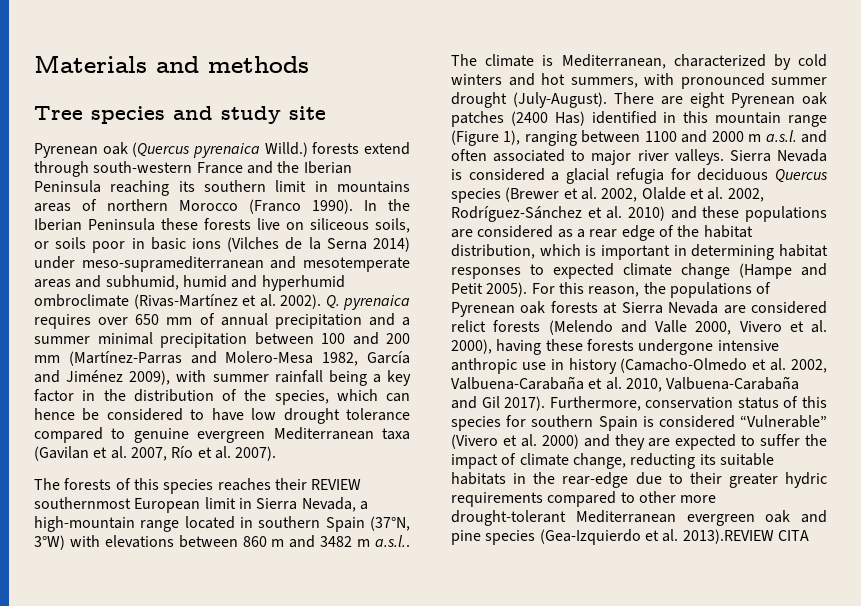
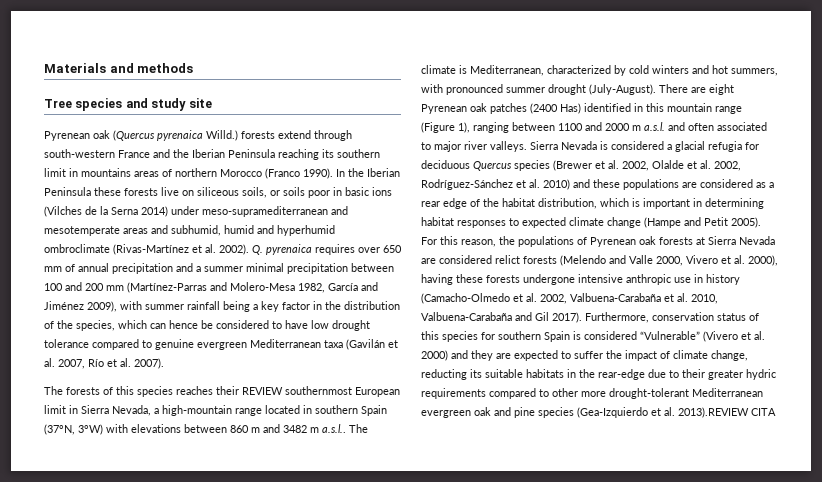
[34,446,89,461] (Gavilan -> [346,339,385,350] (Gavilán

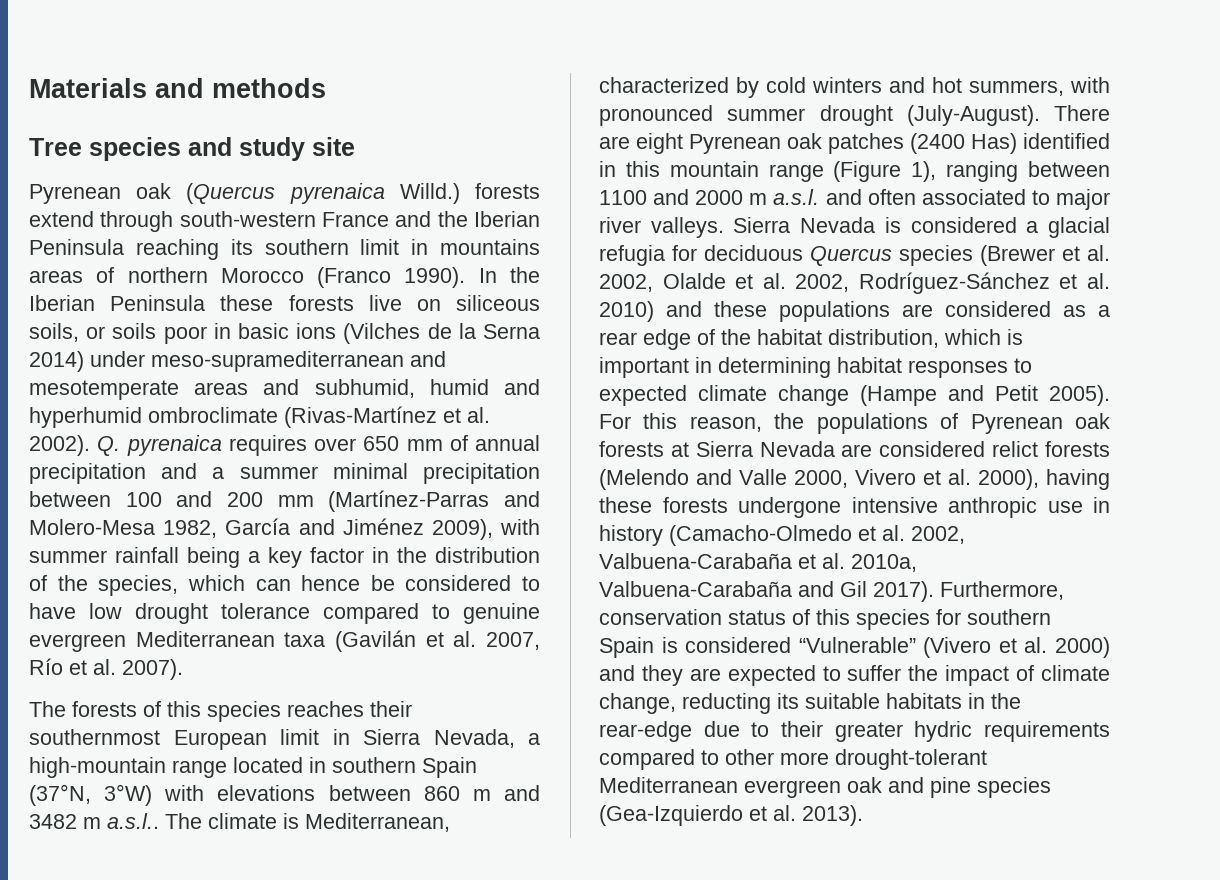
[242,387,283,395] REVIEW -> (412, 709) none
[691,294,718,304] 2010, -> [851,554,917,572] 2010a,
[678,407,776,418] 2013).REVIEW CITA -> [802,805,863,826] 2013).

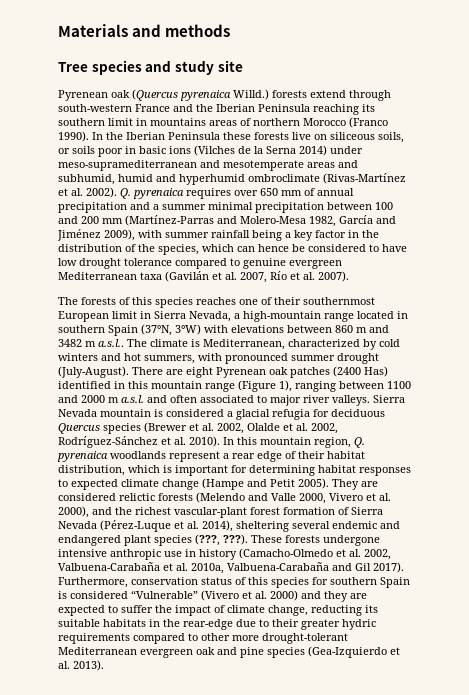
(364, 709) none -> [239,297,272,305] one of
(876, 225) none -> [100,409,151,417] mountain
[599,301,1086,322] 2010) and these populations are considered as -> [189,436,365,448] [57,451,220,462] 2010). In this mountain region, Q. pyrenaica woodlands represent
[721,329,751,345] the -> [298,451,325,459] their
[695,357,712,373] in -> [231,465,247,473] for
[599,413,1110,434] [599,441,1039,457] For this reason, the populations of Pyrenean oak forests at Sierra Nevada are considered relict -> [332,479,378,490] [58,493,155,501] They are considered relictic
[1046,469,1110,490] [599,497,652,513] having these -> [92,507,383,518] [58,520,400,532] [58,534,282,546] and the richest vascular-plant forest formation of Sierra Nevada (Pérez-Luque et al. 2014), sheltering several endemic and endangered plant species (???, ???). These

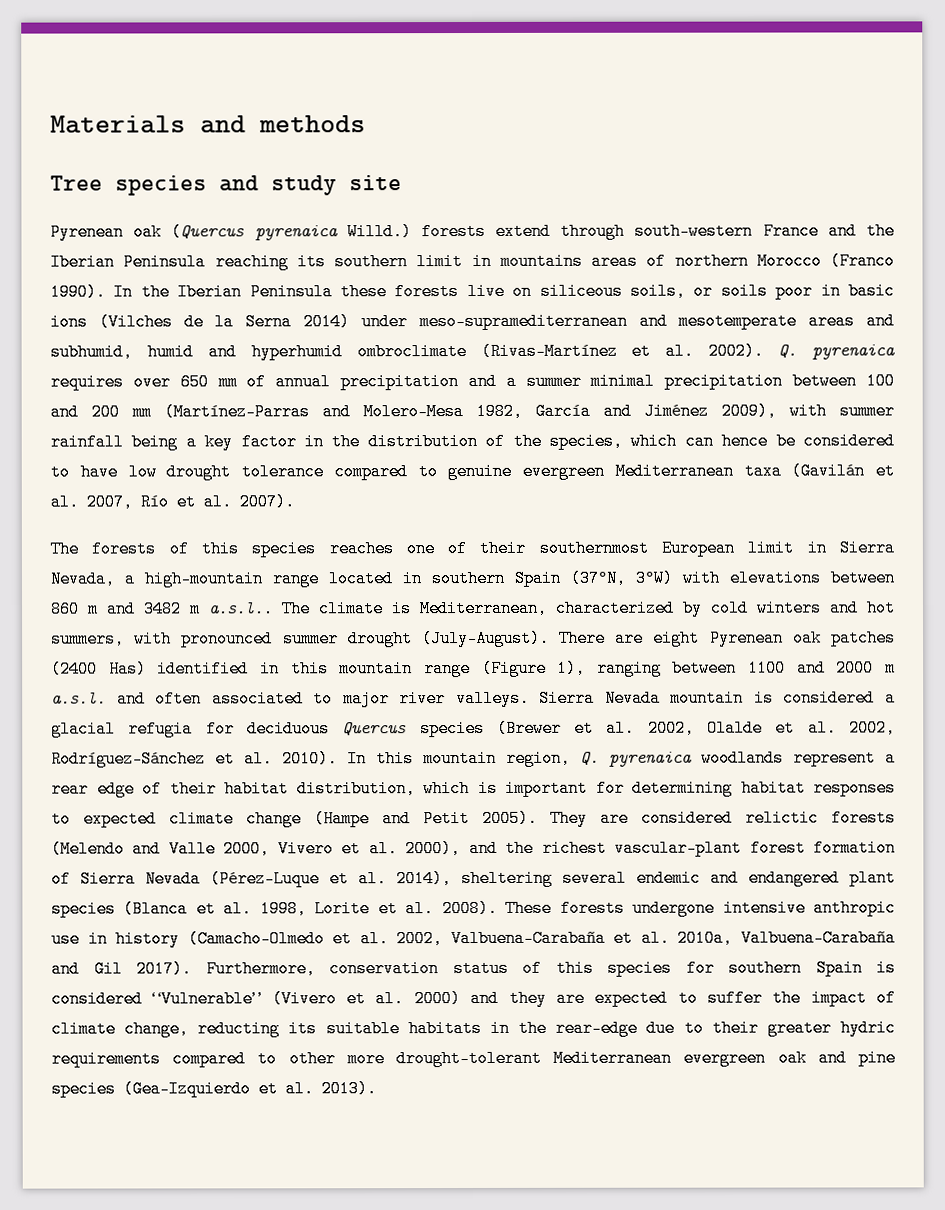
[195,534,248,546] (???, ???). -> [123,899,498,918] (Blanca et al. 1998, Lorite et al. 2008).

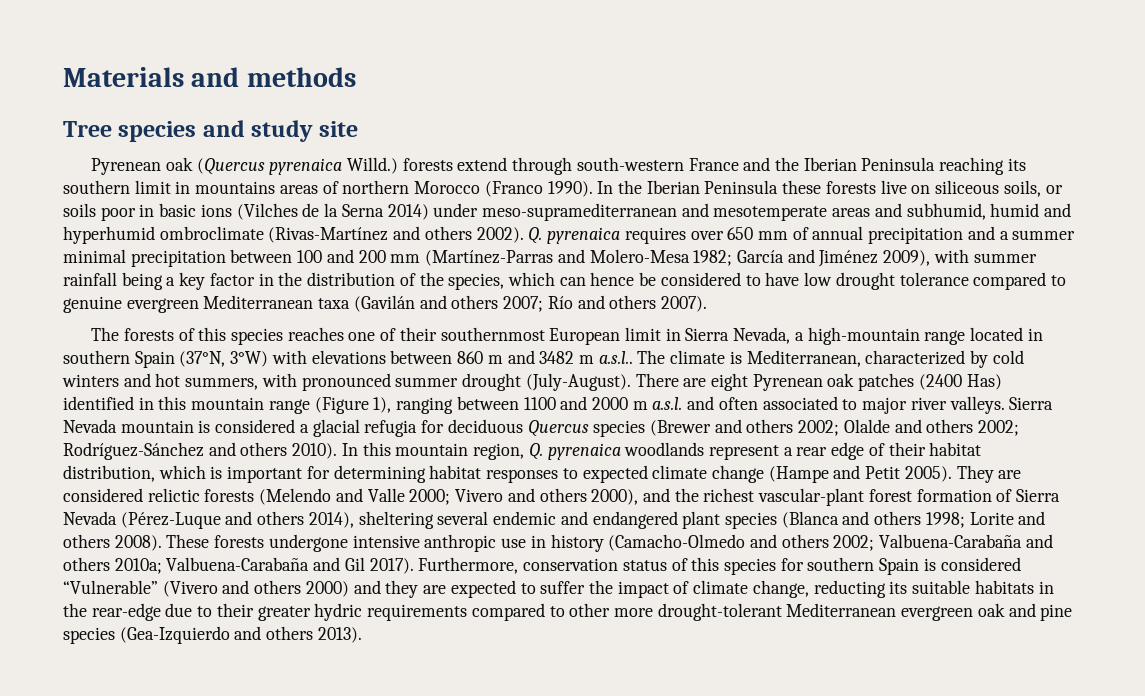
[631,342,695,360] et al. -> [393,226,472,240] and others
[476,402,523,420] 1982, -> [693,250,733,266] 1982;
[875,462,895,480] [50,493,232,511] et al. 2007, Río et al. -> [419,295,657,312] and others 2007; Río and others
[574,719,896,737] [51,750,273,768] et al. 2002, Olalde et al. 2002, Rodríguez-Sánchez et al. -> [714,419,1020,436] [63,442,288,460] and others 2002; Olalde and others 2002; Rodríguez-Sánchez and others
[223,840,398,858] 2000, Vivero et al. -> [409,488,587,505] 2000; Vivero and others
[329,870,387,888] et al. -> [225,511,305,525] and others
[195,900,435,918] et al. 1998, Lorite et al. -> [842,511,1046,528] [63,534,110,548] and others 1998; Lorite and others
[332,929,734,948] et al. 2002, Valbuena-Carabaña et al. 2010a, -> [749,534,1053,551] [63,557,162,574] and others 2002; Valbuena-Carabaña and others 2010a;
[346,990,405,1008] et al. -> [222,580,302,594] and others
[258,1080,314,1098] et al. -> [234,626,314,640] and others

